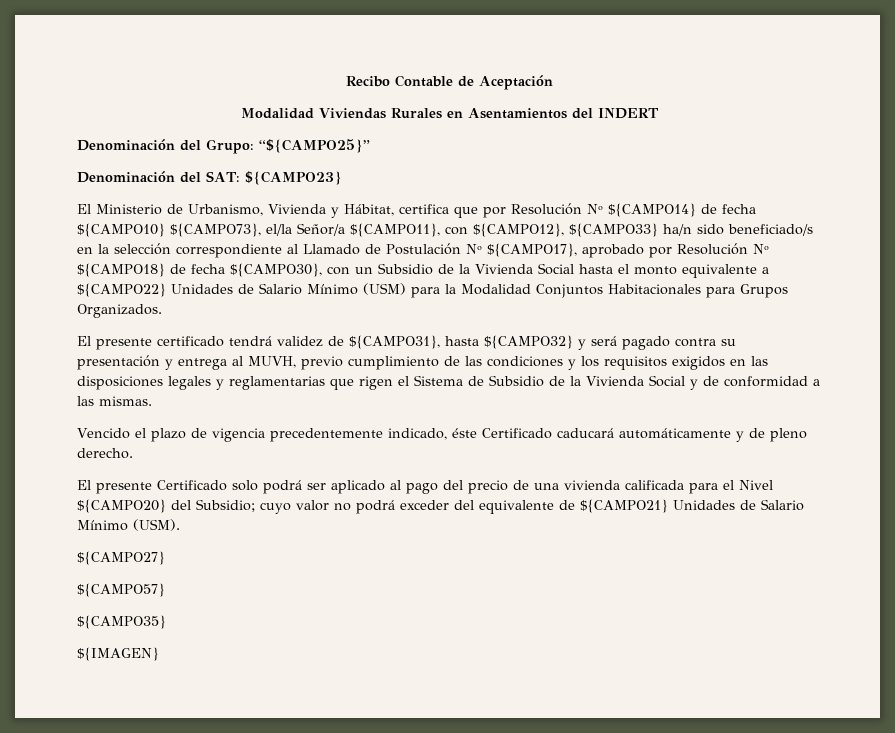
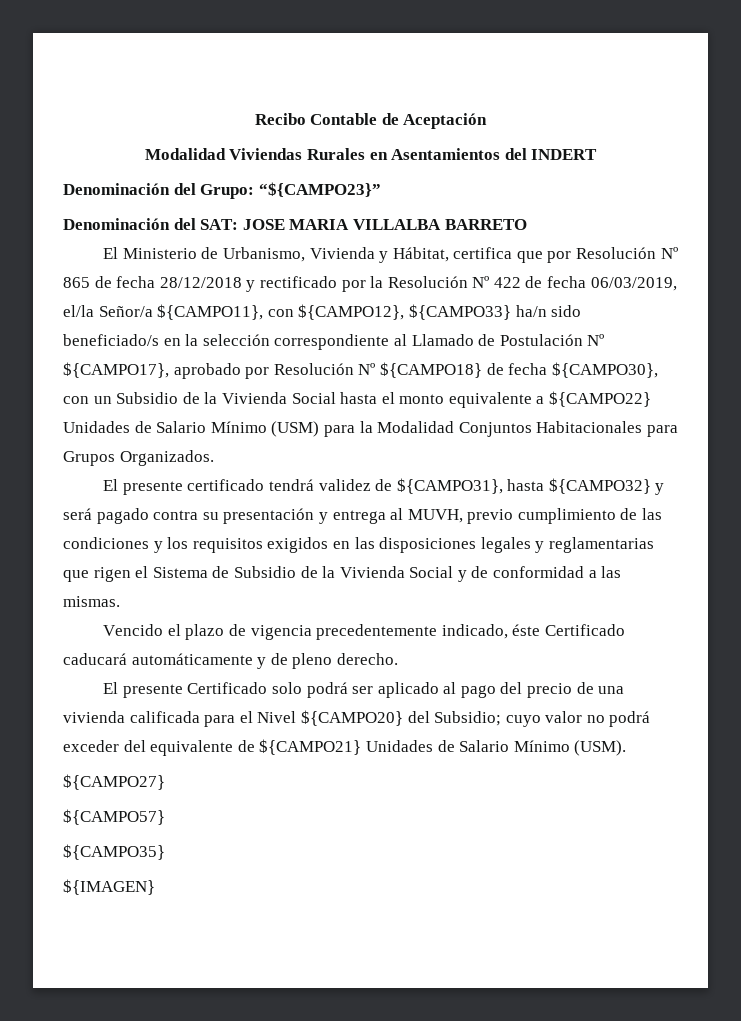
[259,139,370,153] “${CAMPO25}” -> [258,182,381,197] “${CAMPO23}”
[244,171,342,185] ${CAMPO23} -> [242,219,527,230] JOSE MARIA VILLALBA BARRETO
[608,203,756,217] [77,223,261,237] ${CAMPO14} de fecha ${CAMPO10} ${CAMPO73}, -> [63,276,677,292] 865 de fecha 28/12/2018 y rectificado por la Resolución Nº 422 de fecha 06/03/2019,

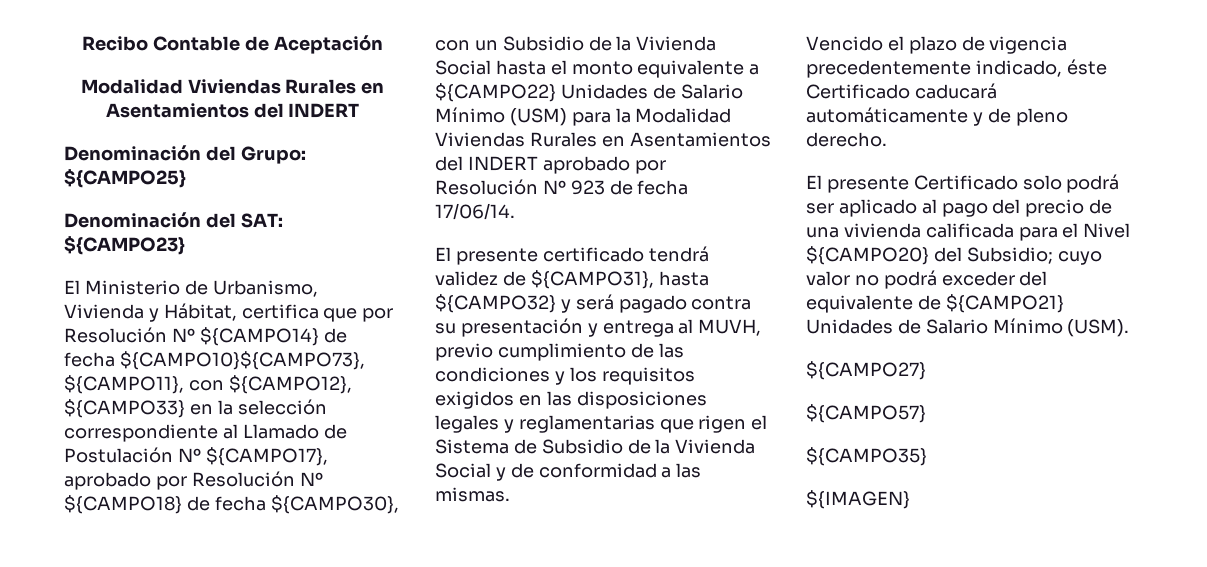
[258,182,381,197] “${CAMPO23}” -> [64,169,186,188] ${CAMPO25}
[242,219,527,230] JOSE MARIA VILLALBA BARRETO -> [64,236,185,255] ${CAMPO23}
[63,276,677,292] [63,305,153,317] 865 de fecha 28/12/2018 y rectificado por la Resolución Nº 422 de fecha 06/03/2019, el/la Señor/a -> [199,327,347,346] [64,351,365,370] ${CAMPO14} de fecha ${CAMPO10}${CAMPO73},
[515,305,582,317] [63,334,159,346] ha/n sido beneficiado/s -> (185, 408) none
[458,421,678,437] [63,450,214,466] Conjuntos Habitacionales para Grupos Organizados. -> [435,132,771,147] [435,156,666,174] [435,179,689,195] [435,203,515,220] Viviendas Rurales en Asentamientos del INDERT aprobado por Resolución Nº 923 de fecha 17/06/14.

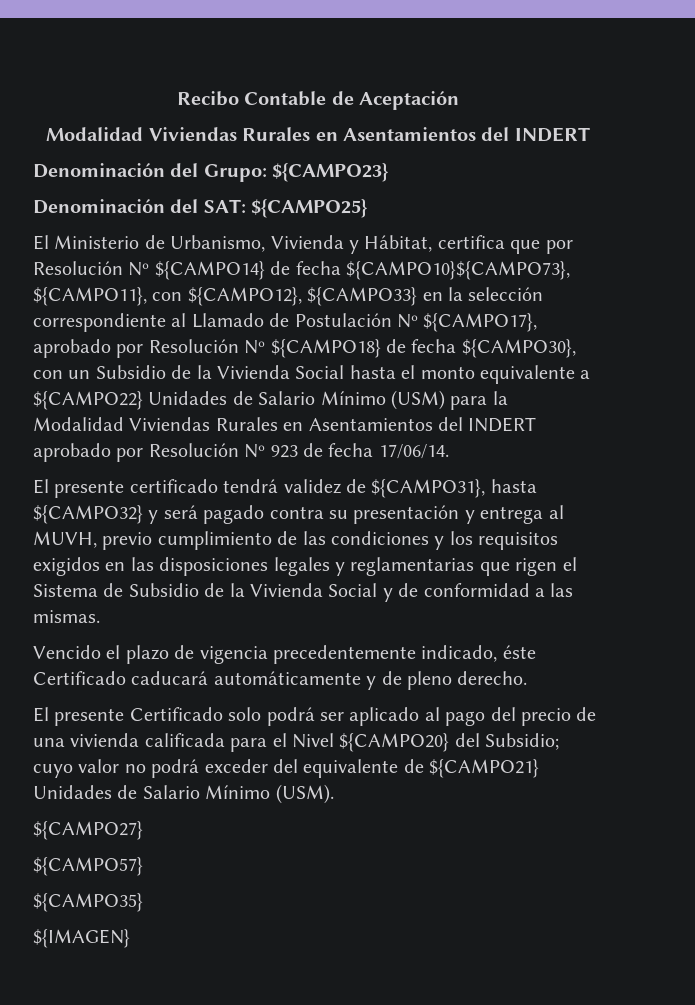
[64,169,186,188] ${CAMPO25} -> [272,163,390,182] ${CAMPO23}
[64,236,185,255] ${CAMPO23} -> [251,199,369,218] ${CAMPO25}

